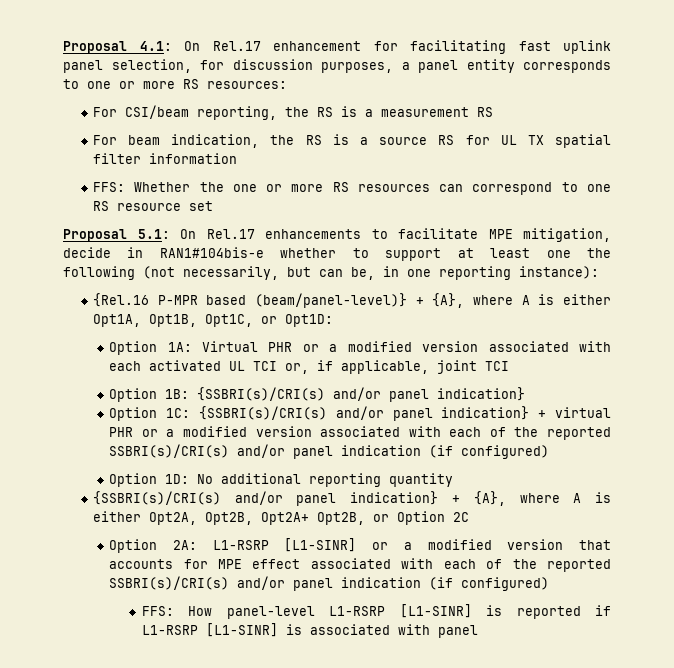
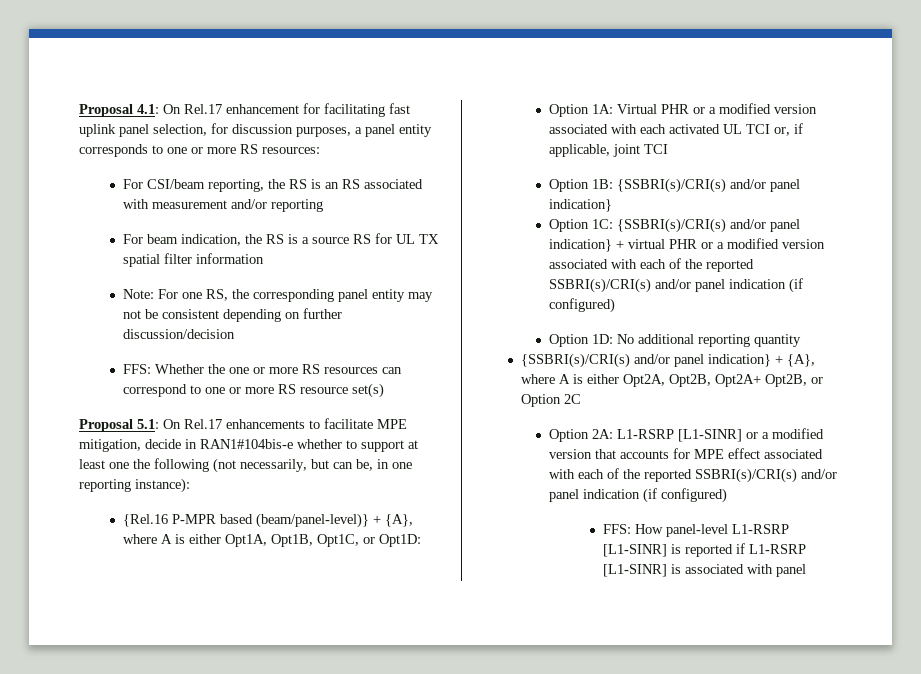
[364,107,493,117] a measurement RS -> [325,179,424,189] [123,199,324,212] an RS associated with measurement and/or reporting
(237, 158) none -> [123,289,434,302] [123,308,343,322] [123,329,236,339] // Note: For one RS, the corresponding panel entity may not be consistent depending on further discussion/decision
(611, 188) none -> [229,387,275,394] or more
[188,201,213,211] set -> [352,383,385,398] set(s)

